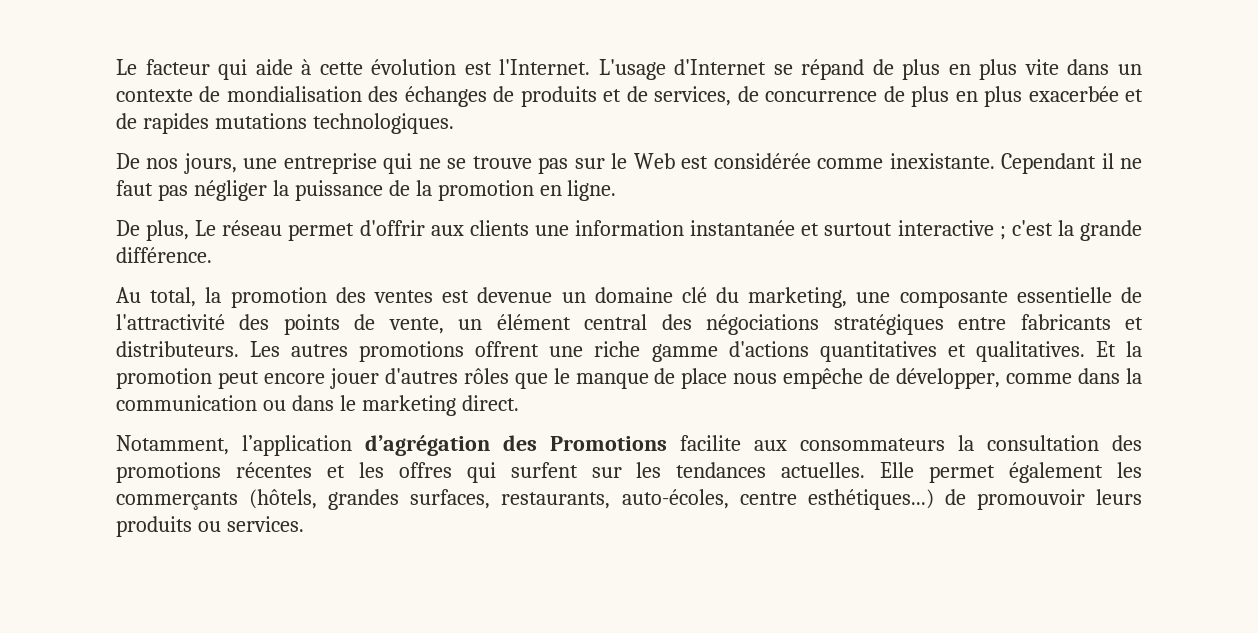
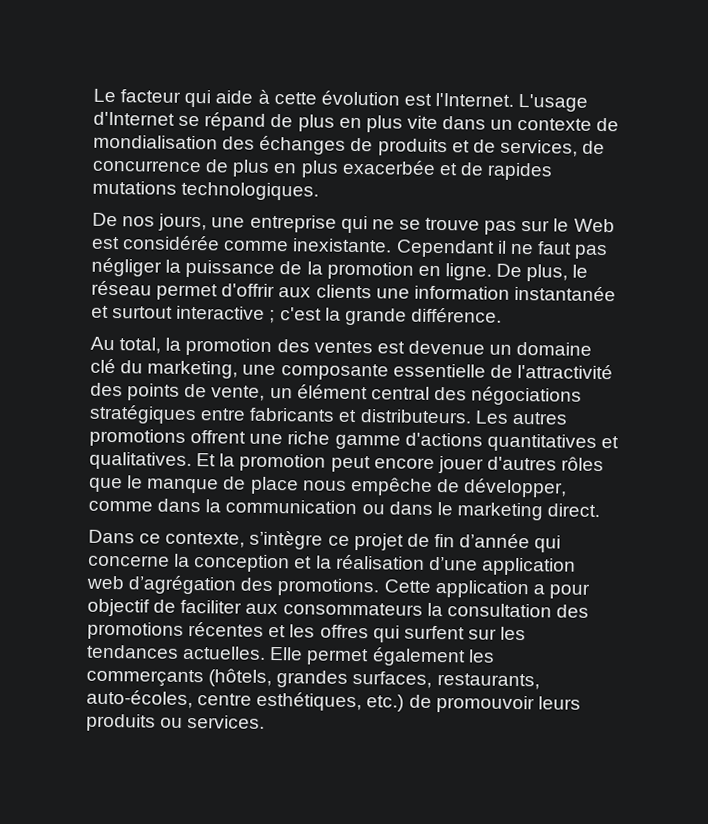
(617, 190) // -> (492, 272) none
[195,220,217,236] Le -> [572,264,589,278] le
[116,435,741,456] Notamment, l’application d’agrégation des Promotions facilite -> [88,529,562,553] [88,553,576,576] [86,575,590,599] [87,598,243,617] Dans ce contexte, s’intègre ce projet de fin d’année qui concerne la conception et la réalisation d’une application web d’agrégation des promotions. Cette application a pour objectif de faciliter
[807,489,934,510] esthétiques...) -> [256,691,405,712] esthétiques, etc.)

